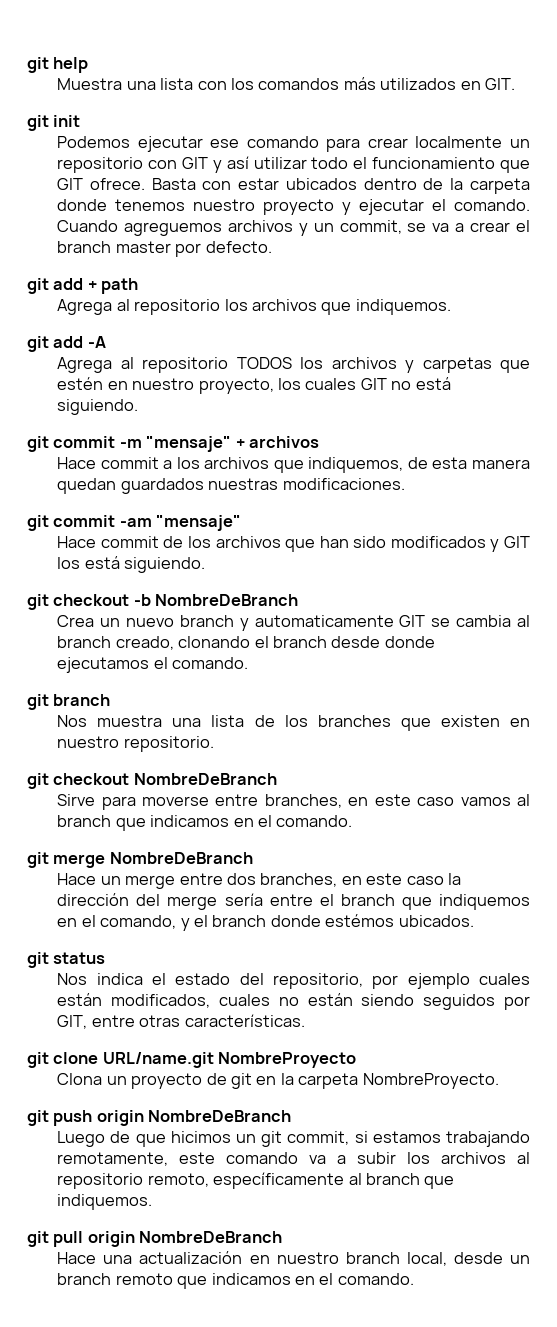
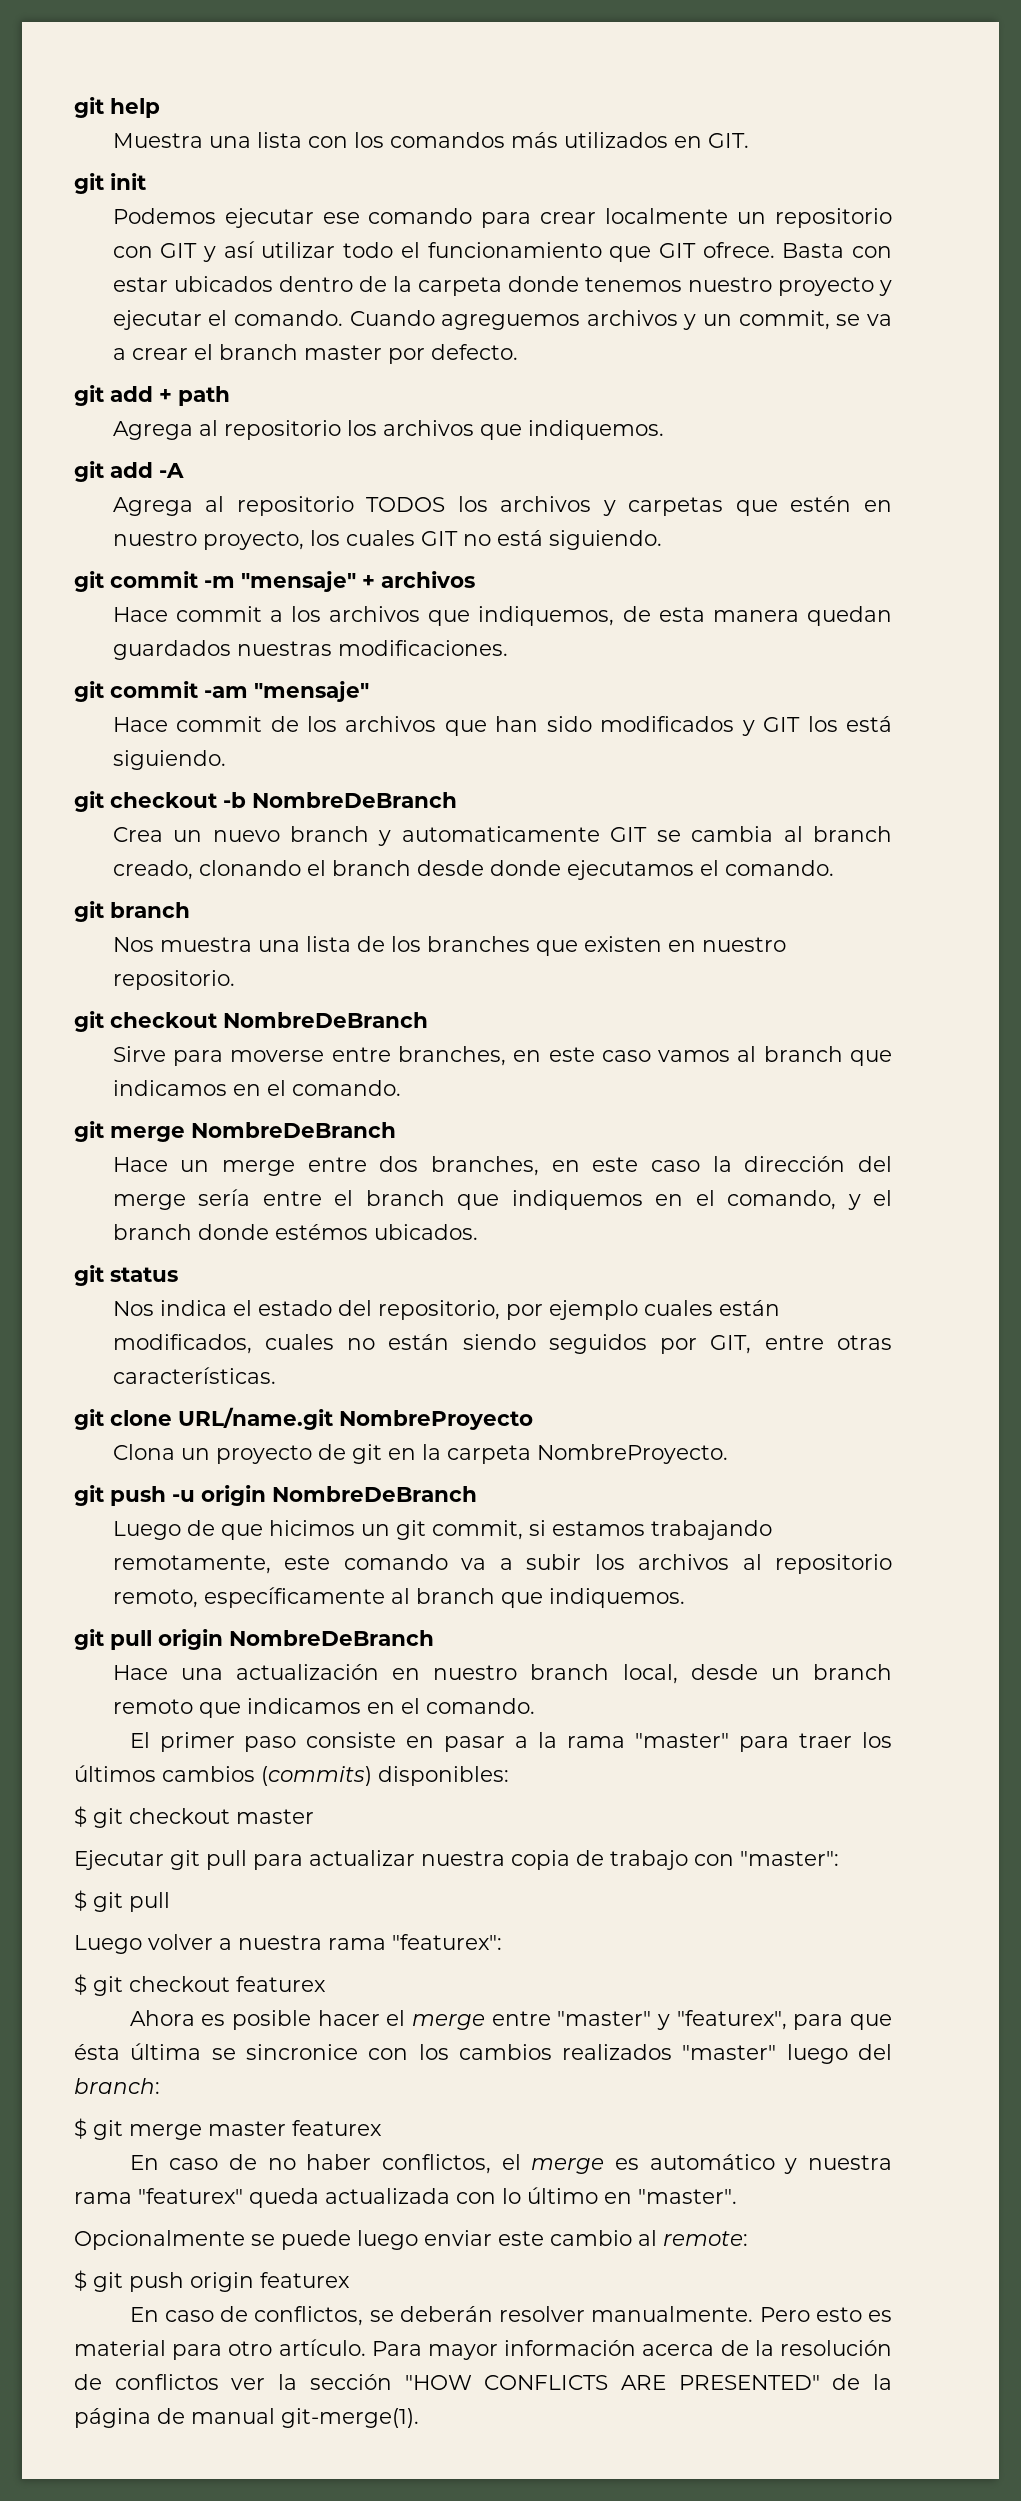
(93, 1118) none -> [172,1490,195,1502] -u
(414, 1279) none -> [129,1732,892,1752] [74,1765,509,1786] [74,1806,314,1828] [74,1850,839,1870] [74,1890,170,1912] [74,1934,502,1954] [74,1974,326,1996] [129,2010,892,2030] [74,2043,892,2064] [74,2078,160,2094] [74,2118,382,2140] [129,2154,892,2174] [74,2187,737,2208] [74,2230,748,2250] [74,2270,350,2292] [129,2306,892,2326] [74,2339,893,2360] [74,2374,893,2390] [74,2408,419,2428] // El primer paso consiste en pasar a la rama "master" para traer los últimos cambios (commits) disponibles: // $ git checkout master // Ejecutar git pull para actualizar nuestra copia de trabajo con "master": // $ git pull // Luego volver a nuestra rama "featurex": // $ git checkout featurex // Ahora es posible hacer el merge entre "master" y "featurex", para que ésta última se sincronice con los cambios realizados "master" luego del branch: // $ git merge master featurex // En caso de no haber conflictos, el merge es automático y nuestra rama "featurex" queda actualizada con lo último en "master". // Opcionalmente se puede luego enviar este cambio al remote: // $ git push origin featurex // En caso de conflictos, se deberán resolver manualmente. Pero esto es material para otro artículo. Para mayor información acerca de la resolución de conflictos ver la sección "HOW CONFLICTS ARE PRESENTED" de la página de manual git-merge(1).

